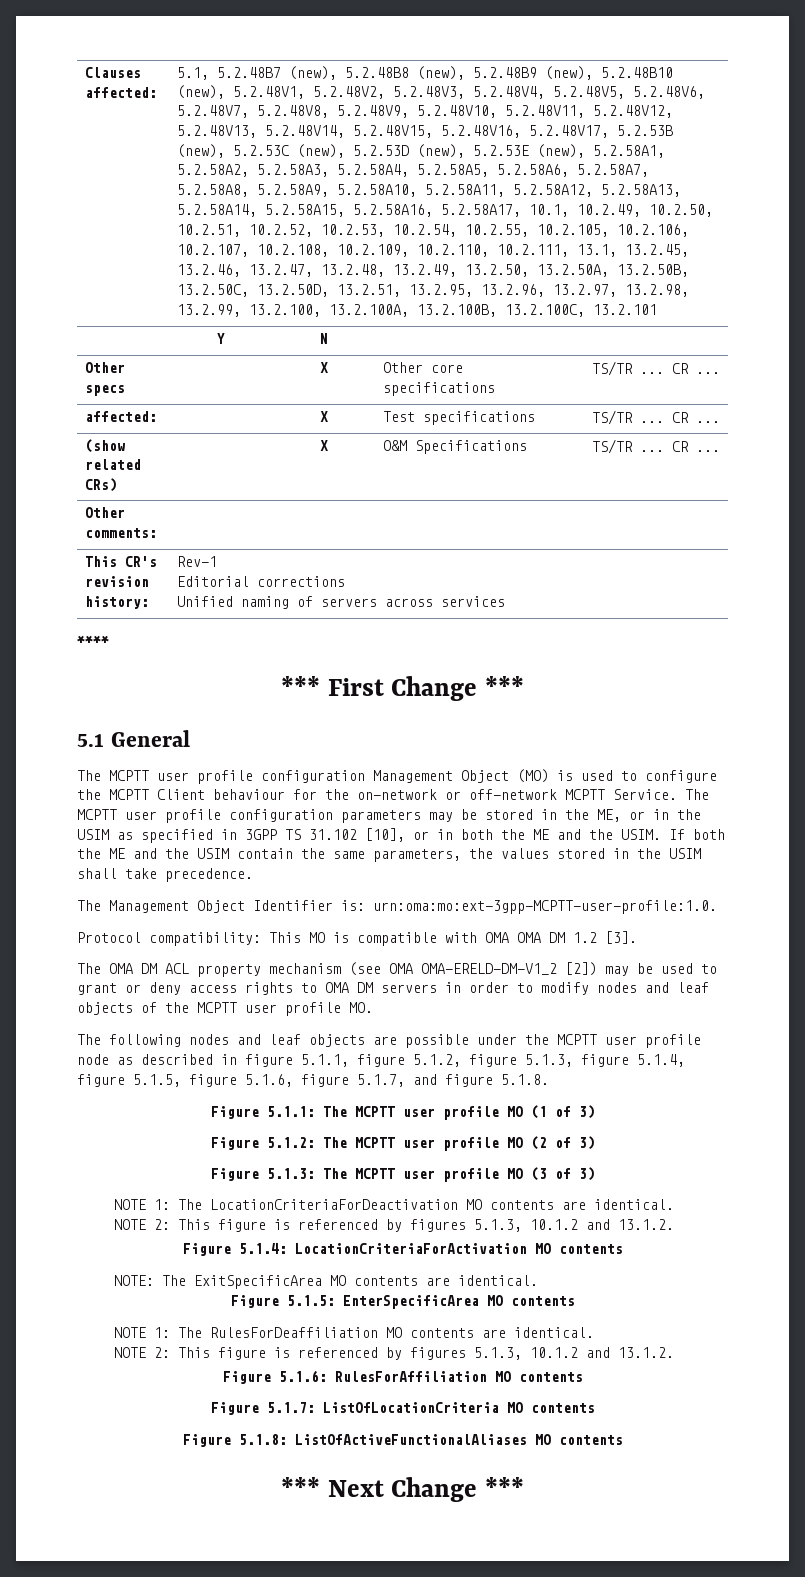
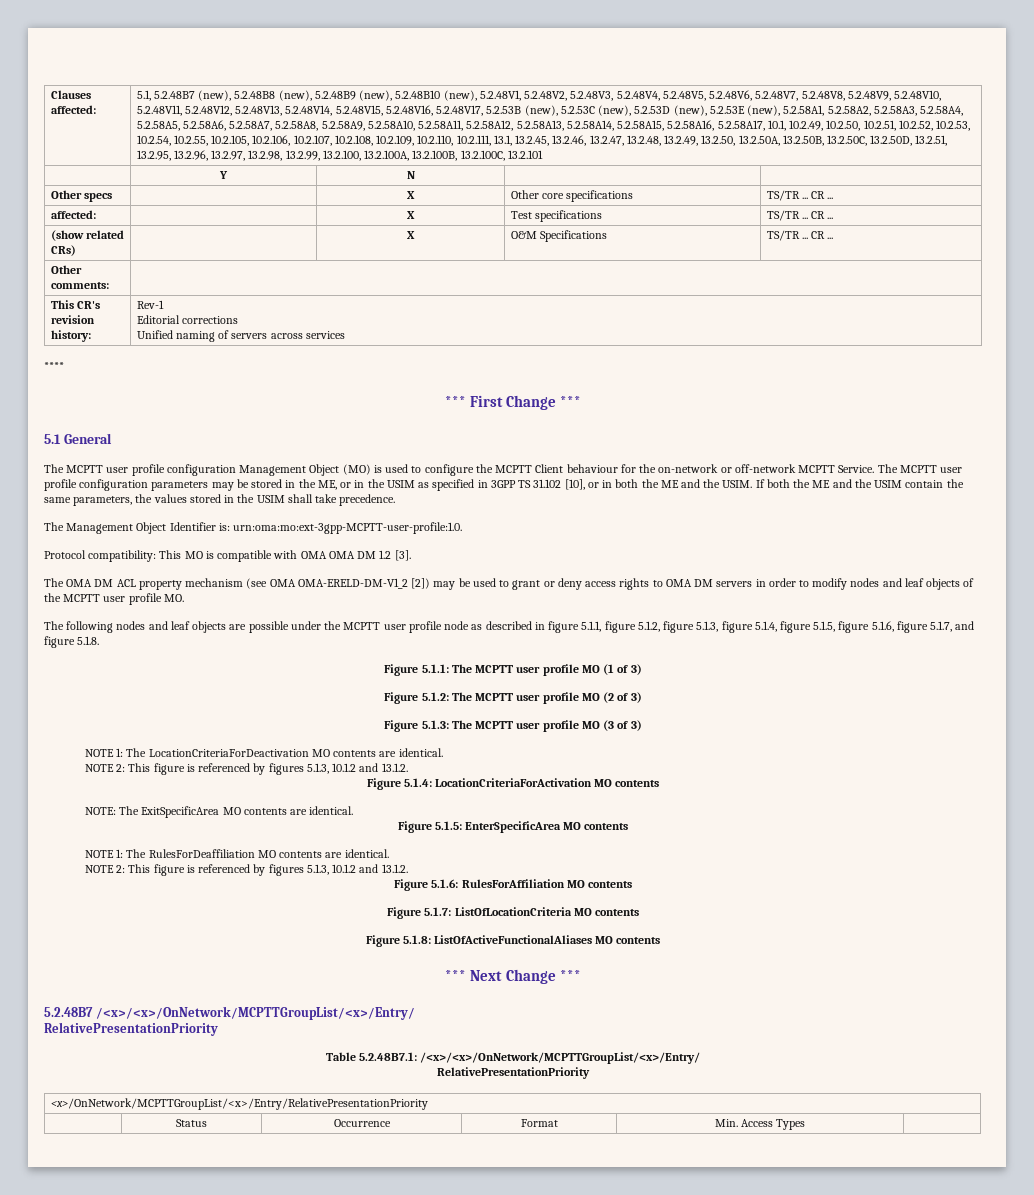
(525, 1487) none -> [44,1006,415,1020] [44,1022,218,1036] [325,1052,701,1064] [437,1067,590,1079] [50,1098,428,1110] [176,1119,207,1127] [333,1119,391,1127] [520,1119,558,1127] [714,1119,806,1130] // 5.2.48B7 /<x>/<x>/OnNetwork/MCPTTGroupList/<x>/Entry/ // RelativePresentationPriority // Table 5.2.48B7.1: /<x>/<x>/OnNetwork/MCPTTGroupList/<x>/Entry/ // RelativePresentationPriority // <x>/OnNetwork/MCPTTGroupList/<x>/Entry/RelativePresentationPriority // | Status | Occurrence | Format | Min. Access Types |

